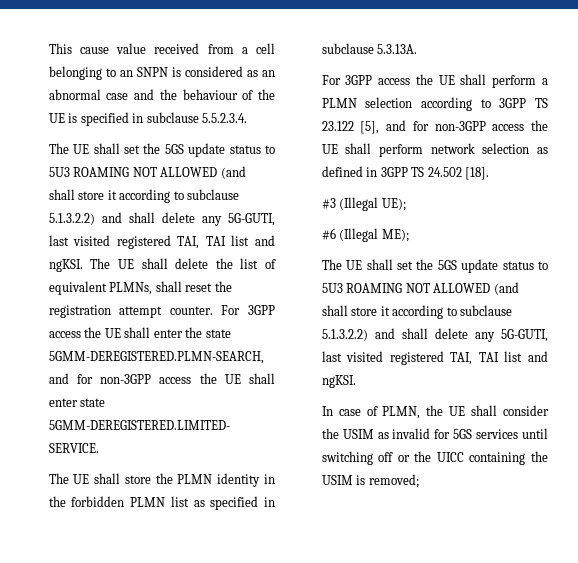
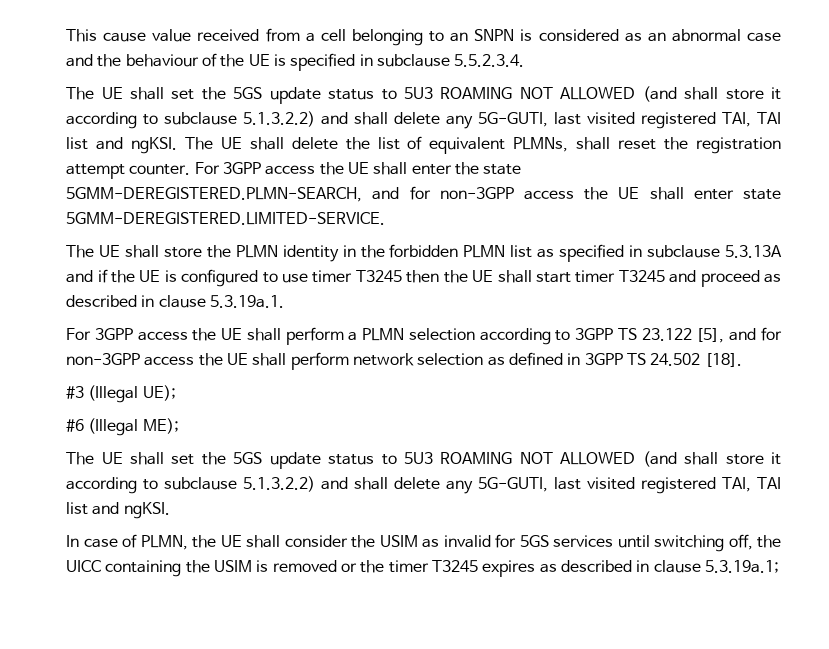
[377,44,418,54] 5.3.13A. -> [725,245,782,258] [66,269,781,287] [66,295,285,308] 5.3.13A and if the UE is configured to use timer T3245 then the UE shall start timer T3245 and proceed as described in clause 5.3.19a.1.
[378,452,410,462] off or -> [728,534,753,550] off,
[368,474,419,488] removed; -> [272,560,779,577] removed or the timer T3245 expires as described in clause 5.3.19a.1;

